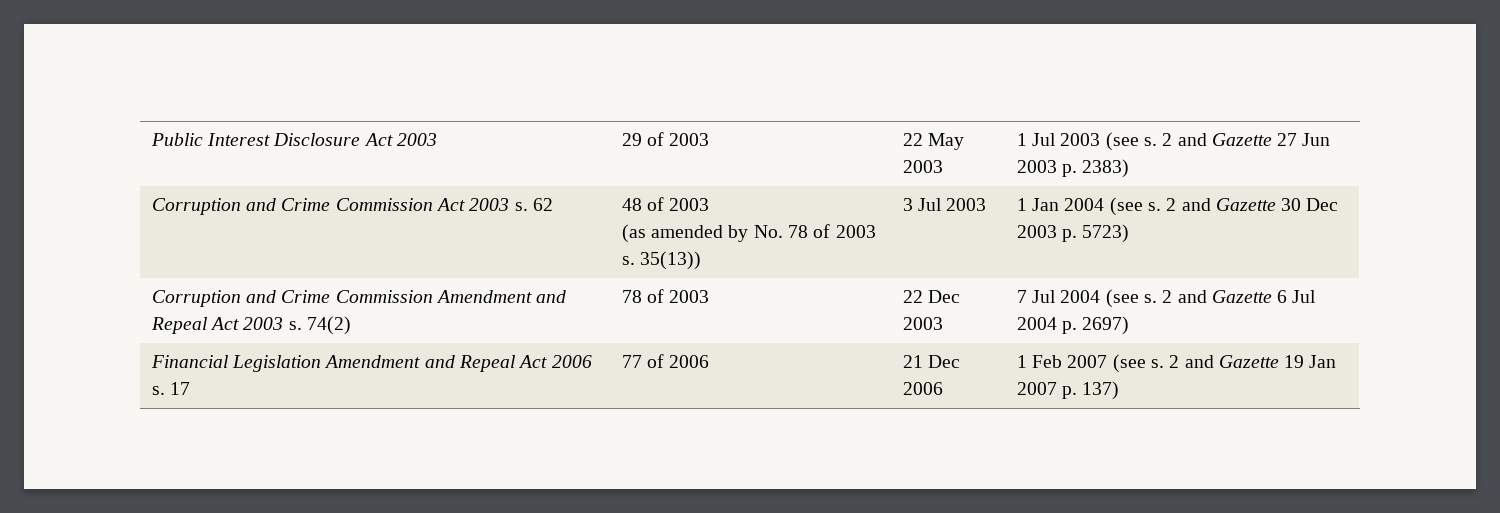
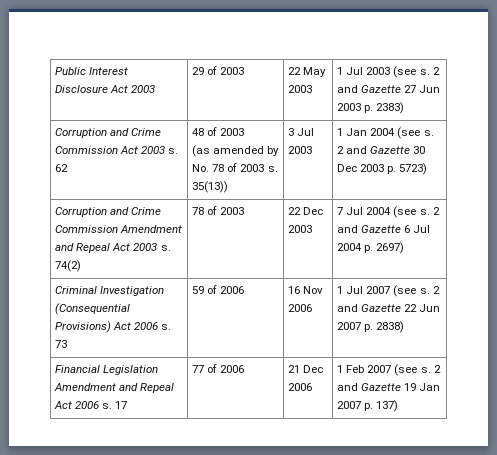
(1130, 325) none -> [55,286,165,296] [55,303,131,315] [55,321,172,333] [55,340,68,348] [192,285,245,294] [288,286,324,294] [288,304,313,312] [337,285,440,297] [337,304,441,312] [337,321,405,333] // Criminal Investigation (Consequential Provisions) Act 2006 s. 73 | 59 of 2006 | 16 Nov 2006 | 1 Jul 2007 (see s. 2 and Gazette 22 Jun 2007 p. 2838)

